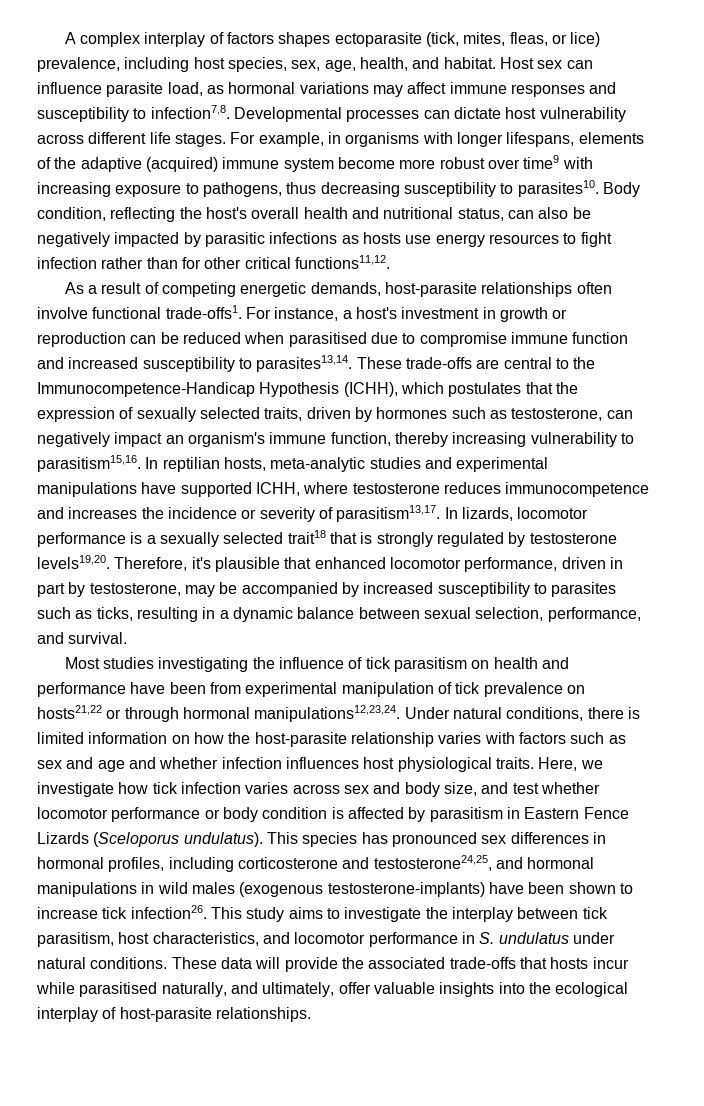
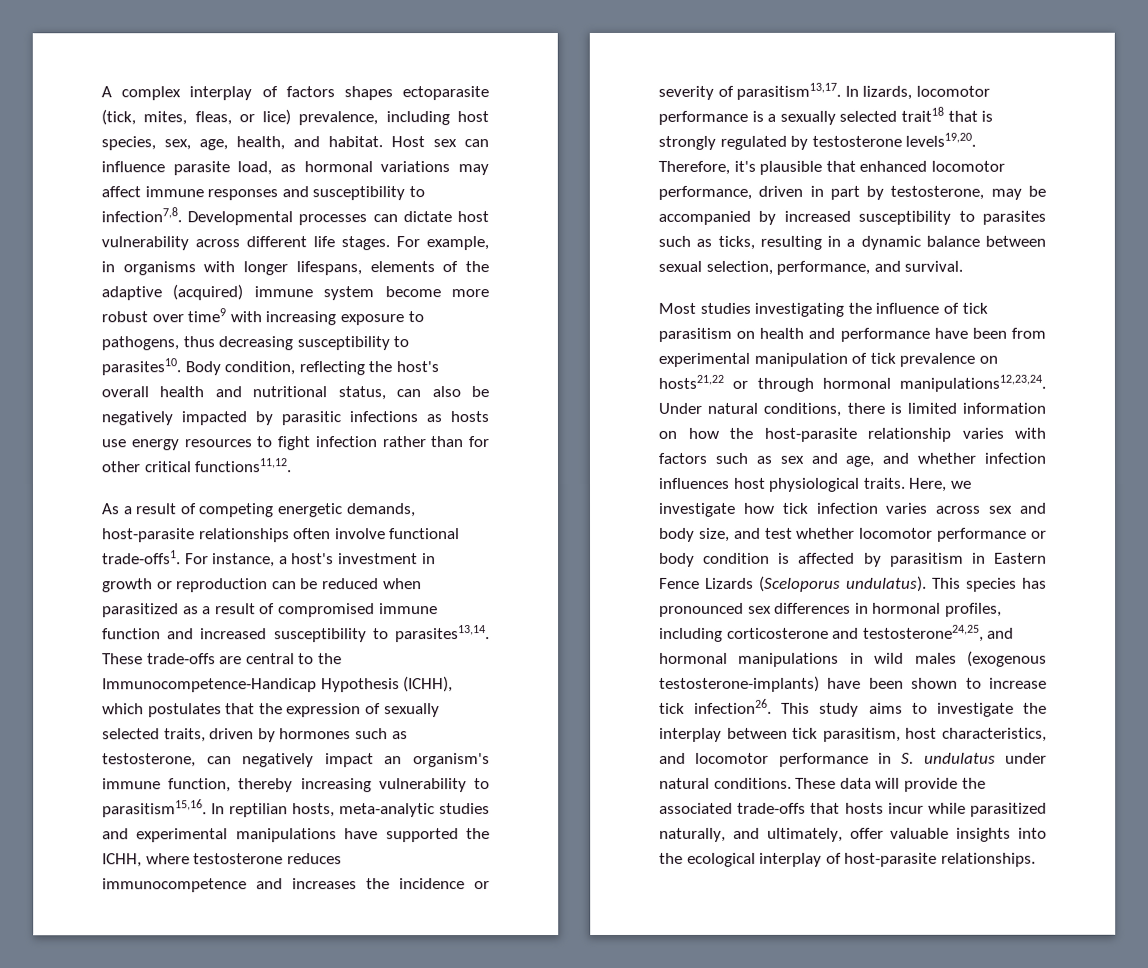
[288,332,507,347] parasitised due to compromise -> [102,603,375,618] parasitized as a result of compromised
(252, 489) none -> [466,828,490,840] the
[97,760,125,772] age -> [845,455,875,467] age,
[79,982,158,997] parasitised -> [970,802,1047,817] parasitized

